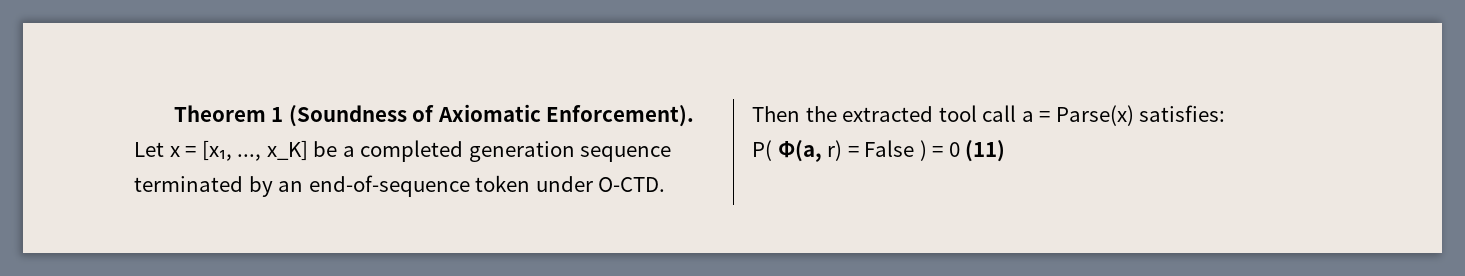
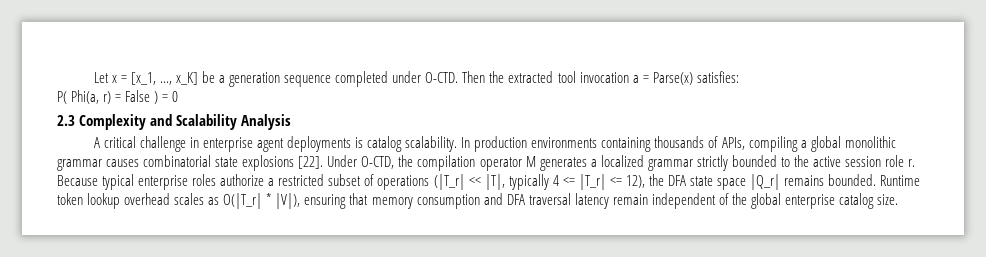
[173,104,695,127] Theorem 1 (Soundness of Axiomatic Enforcement). -> (93, 77) none
[201,140,232,161] [x₁, -> [130,72,156,85] [x_1,
[360,140,464,162] completed -> (226, 79) none
[134,175,531,197] terminated by an end-of-sequence token -> [335,71,389,87] completed
[982,105,1017,122] call -> [579,72,629,83] invocation
[777,140,822,162] Φ(a, -> [71,90,100,104] Phi(a,
[965,140,1006,162] (11) -> [57,114,292,130] [93,136,896,152] [57,155,916,171] [57,174,921,190] [57,193,899,209] // 2.3 Complexity and Scalability Analysis // A critical challenge in enterprise agent deployments is catalog scalability. In production environments containing thousands of APIs, compiling a global monolithic grammar causes combinatorial state explosions [22]. Under O-CTD, the compilation operator M generates a localized grammar strictly bounded to the active session role r. Because typical enterprise roles authorize a restricted subset of operations (|T_r| << |T|, typically 4 <= |T_r| <= 12), the DFA state space |Q_r| remains bounded. Runtime token lookup overhead scales as O(|T_r| * |V|), ensuring that memory consumption and DFA traversal latency remain independent of the global enterprise catalog size.

